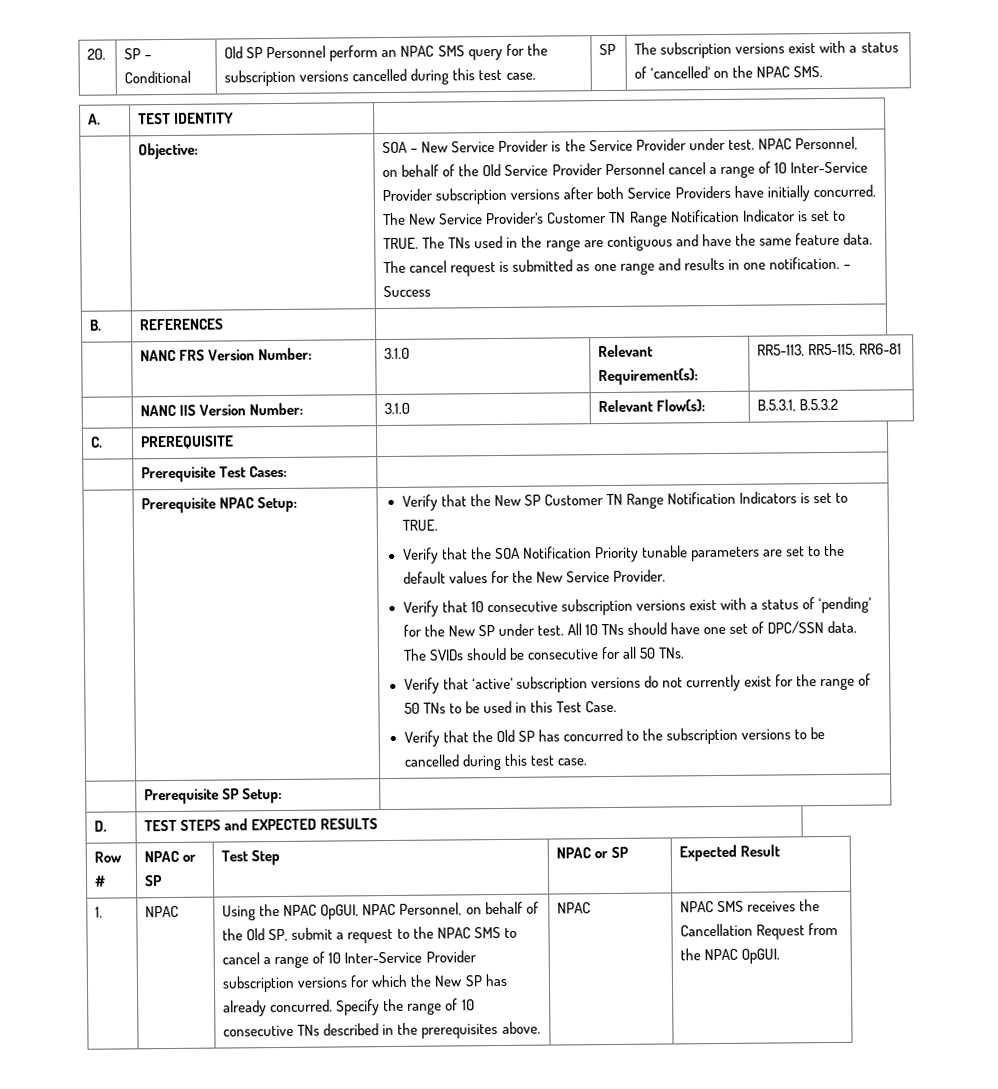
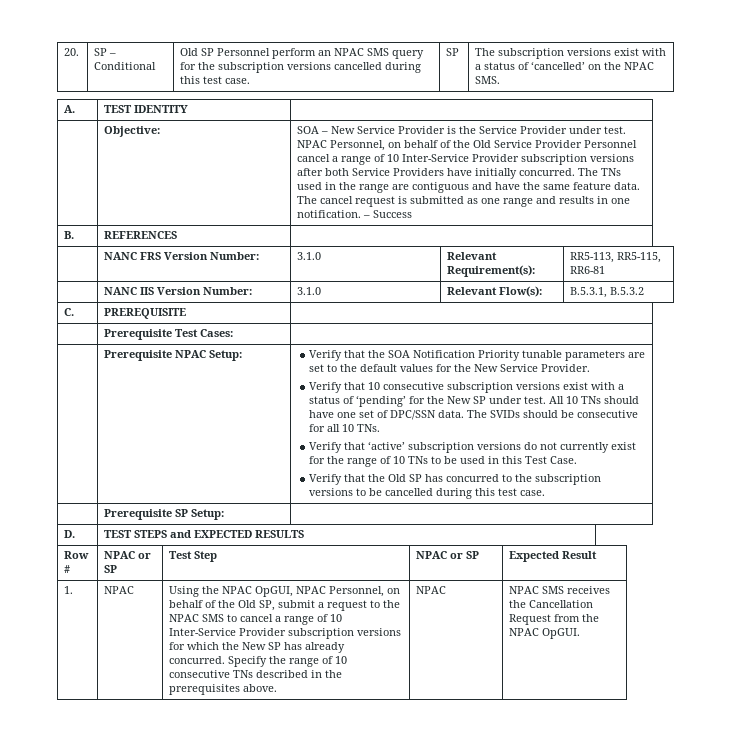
[408,209,846,227] [383,236,446,250] New Service Provider’s Customer TN Range Notification Indicator is set to TRUE. The -> (599, 172) none
[493,491,849,509] [401,519,438,531] [402,547,492,564] New SP Customer TN Range Notification Indicators is set to TRUE. // Verify that the -> (386, 354) none
[639,647,657,659] 50 -> [342,424,355,432] 10
[403,702,420,714] 50 -> [393,456,406,464] 10

